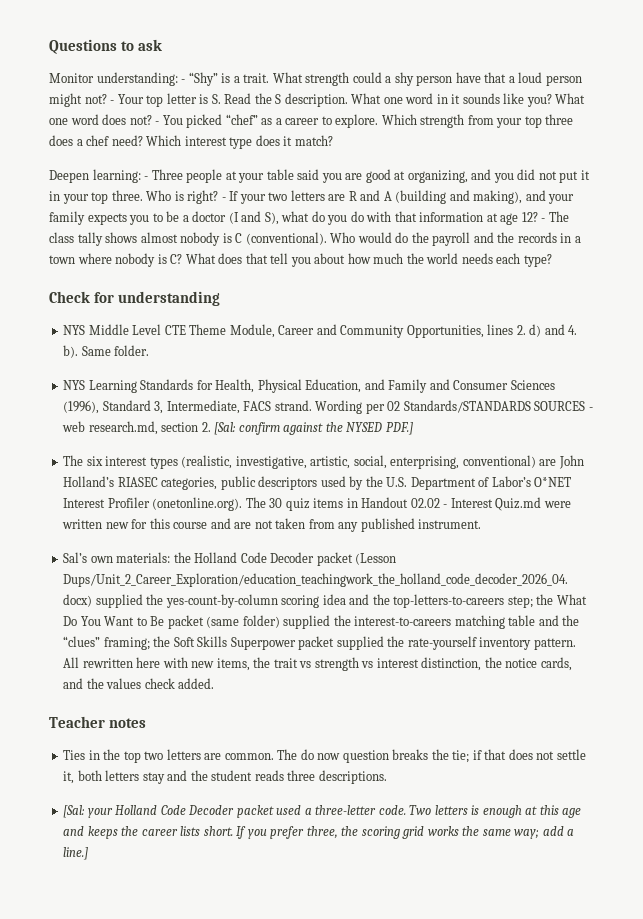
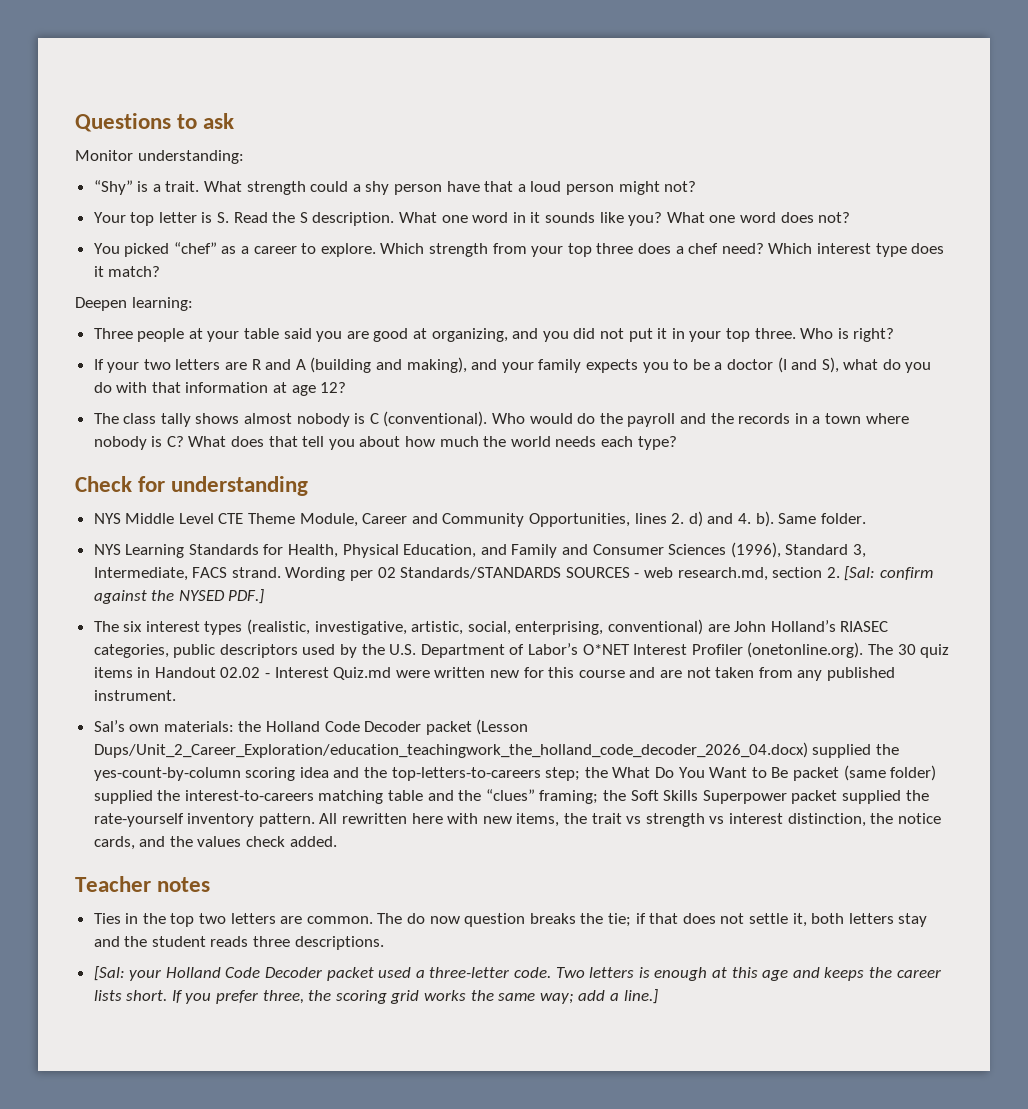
[181,79,186,83] - -> (244, 157) //
[110,100,115,104] - -> (697, 186) //
[155,121,160,125] - -> (851, 217) //
[144,176,149,180] - -> (193, 304) //
[221,197,226,201] - -> (895, 335) //
[541,218,546,222] - -> (347, 387) //

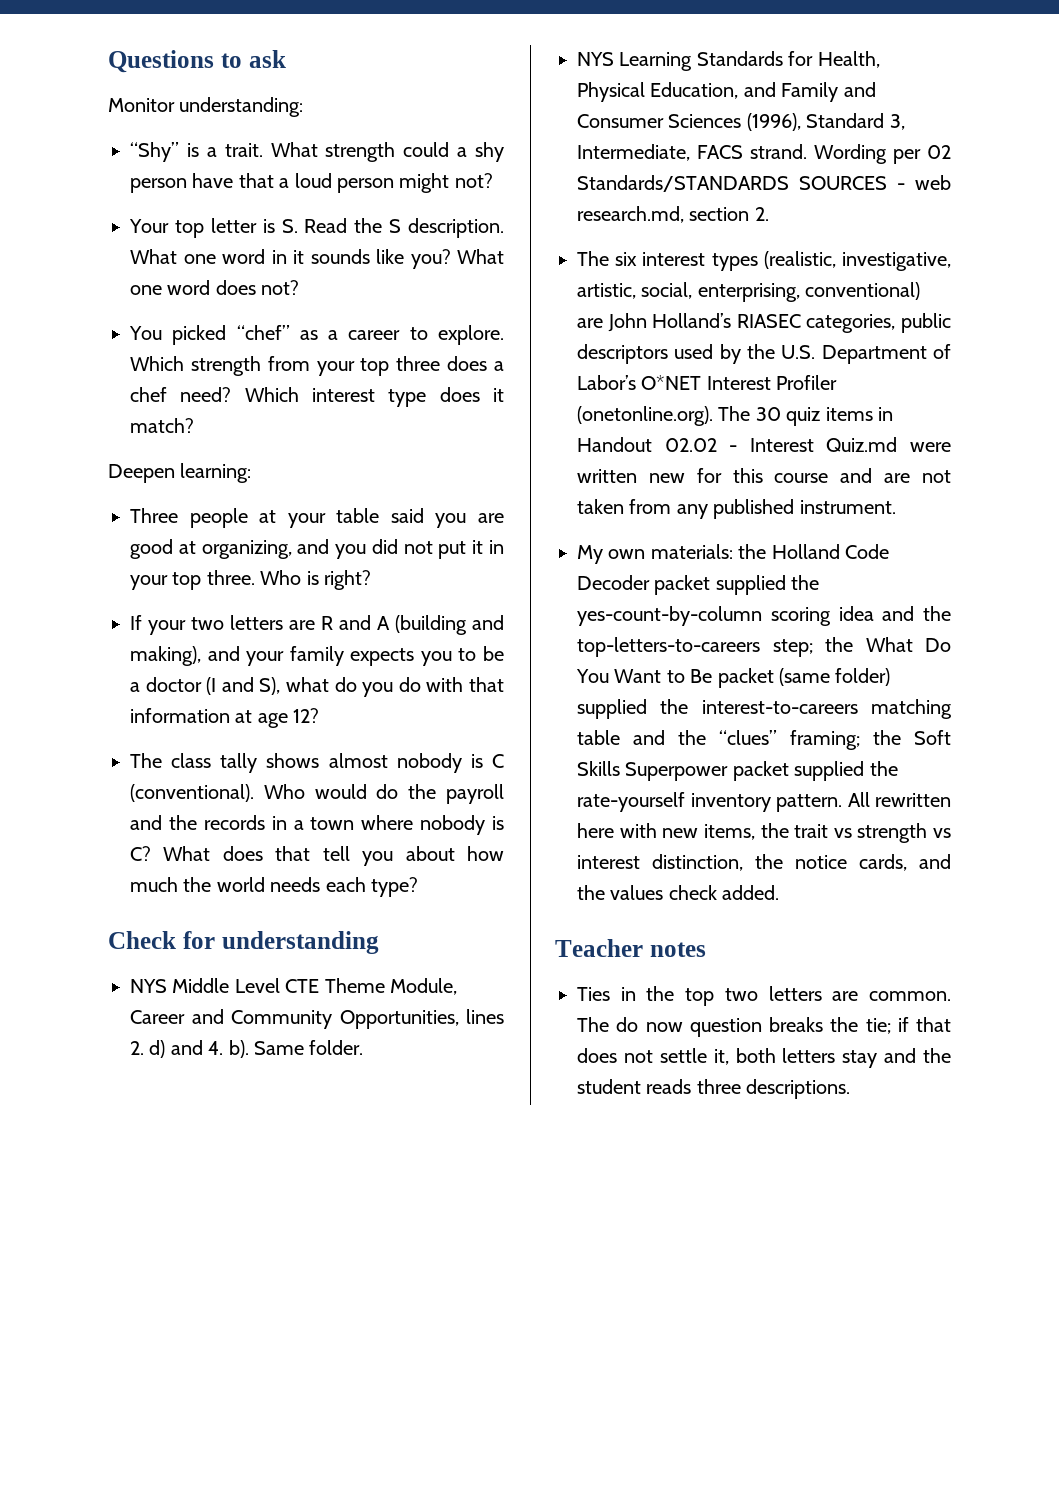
[844,566,933,581] [93,589,265,604] [Sal: confirm against the NYSED PDF.] -> (769, 214) none
[93,720,125,732] Sal’s -> [577,545,603,564] My
[476,719,529,735] [93,742,808,758] (Lesson Dups/Unit_2_Career_Exploration/education_teachingwork_the_holland_code_decoder_2026_04.docx) -> (711, 585) none
[93,966,941,981] [93,989,658,1004] // [Sal: your Holland Code Decoder packet used a three-letter code. Two letters is enough at this age and keeps the career lists short. If you prefer three, the scoring grid works the same way; add a line.] -> (851, 1089) none

